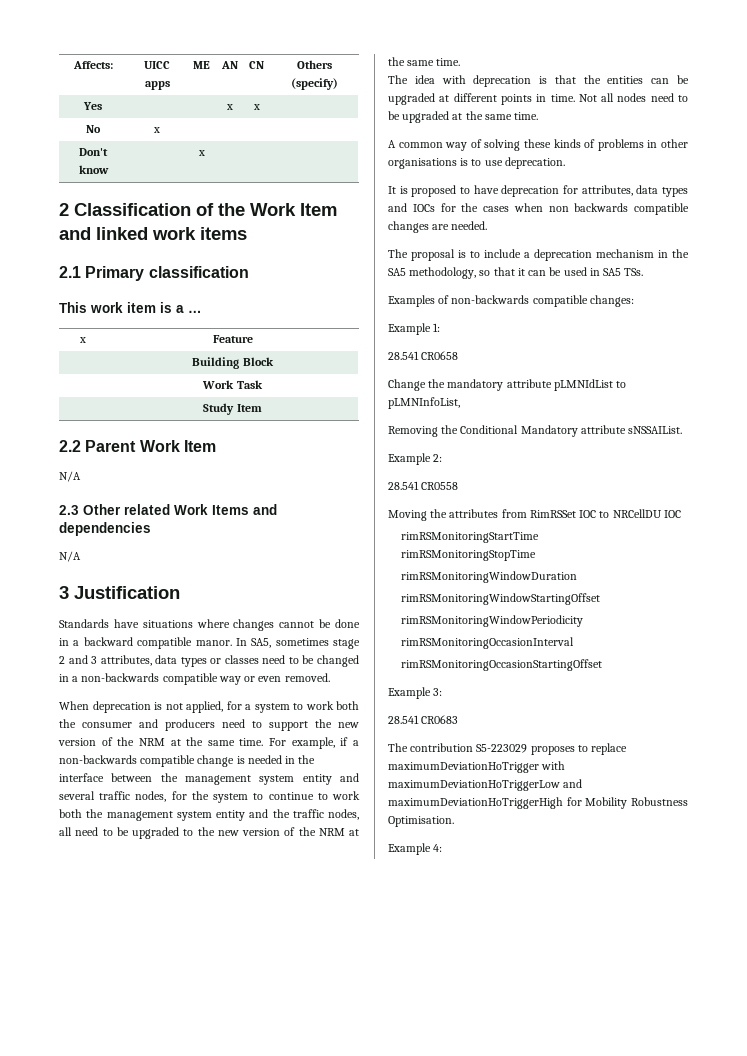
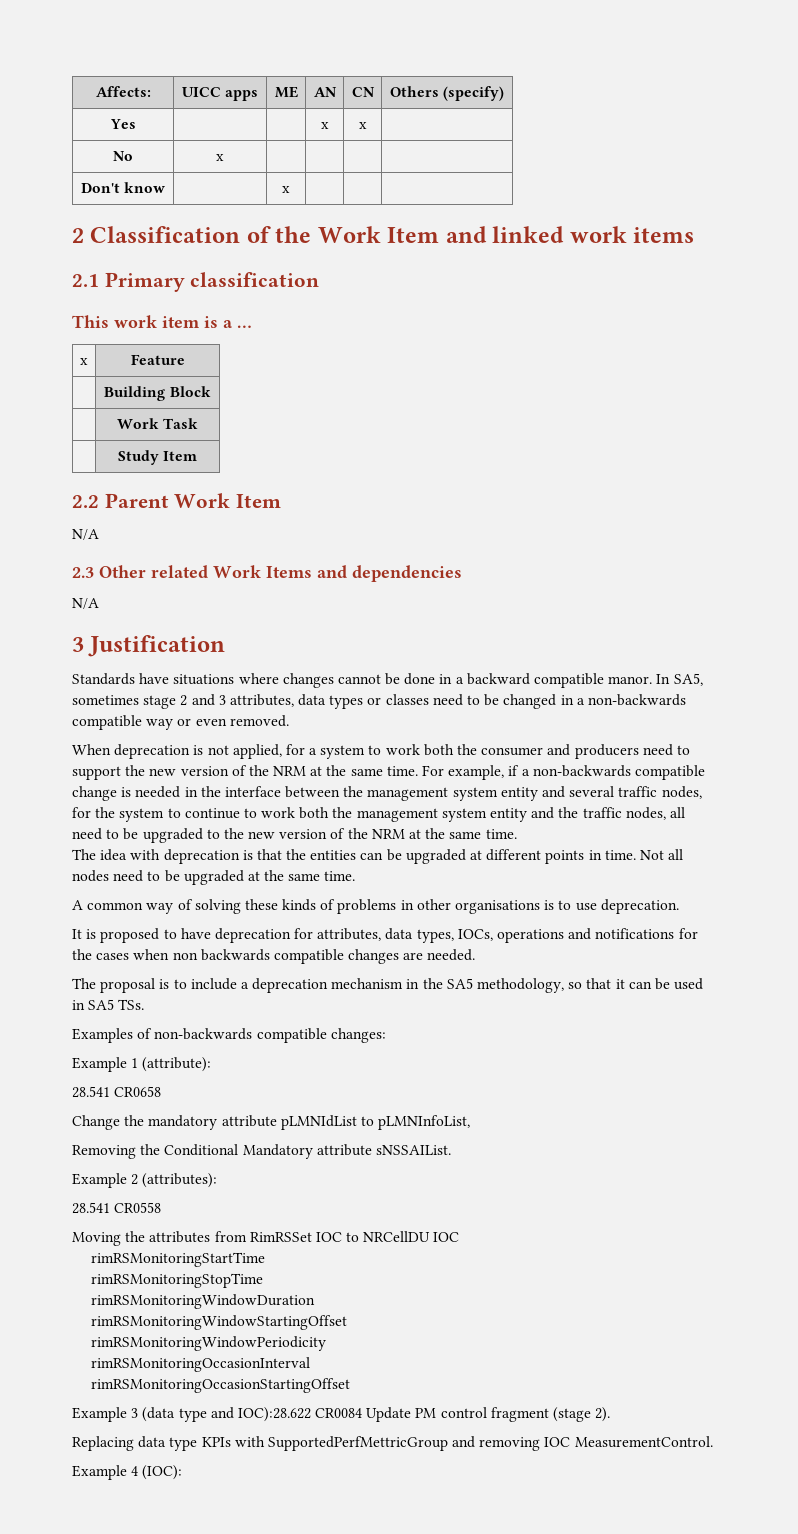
[662,187,688,197] [388,203,435,212] types and IOCs -> [416,928,675,943] types, IOCs, operations and notifications
[433,323,441,332] 1: -> [131,1057,212,1072] 1 (attribute):
[433,454,443,462] 2: -> [131,1173,218,1188] 2 (attributes):
[433,688,443,696] [388,715,459,724] [388,743,628,755] [388,761,566,773] [388,779,583,791] [388,797,688,809] [388,816,454,827] [388,843,443,855] 3: // 28.541 CR0683 // The contribution S5-223029 proposes to replace maximumDeviationHoTrigger with maximumDeviationHoTriggerLow and maximumDeviationHoTriggerHigh for Mobility Robustness Optimisation. // Example 4: -> [131,1407,611,1422] [72,1436,713,1451] [72,1465,183,1480] 3 (data type and IOC):28.622 CR0084 Update PM control fragment (stage 2). // Replacing data type KPIs with SupportedPerfMettricGroup and removing IOC MeasurementControl. // Example 4 (IOC):

